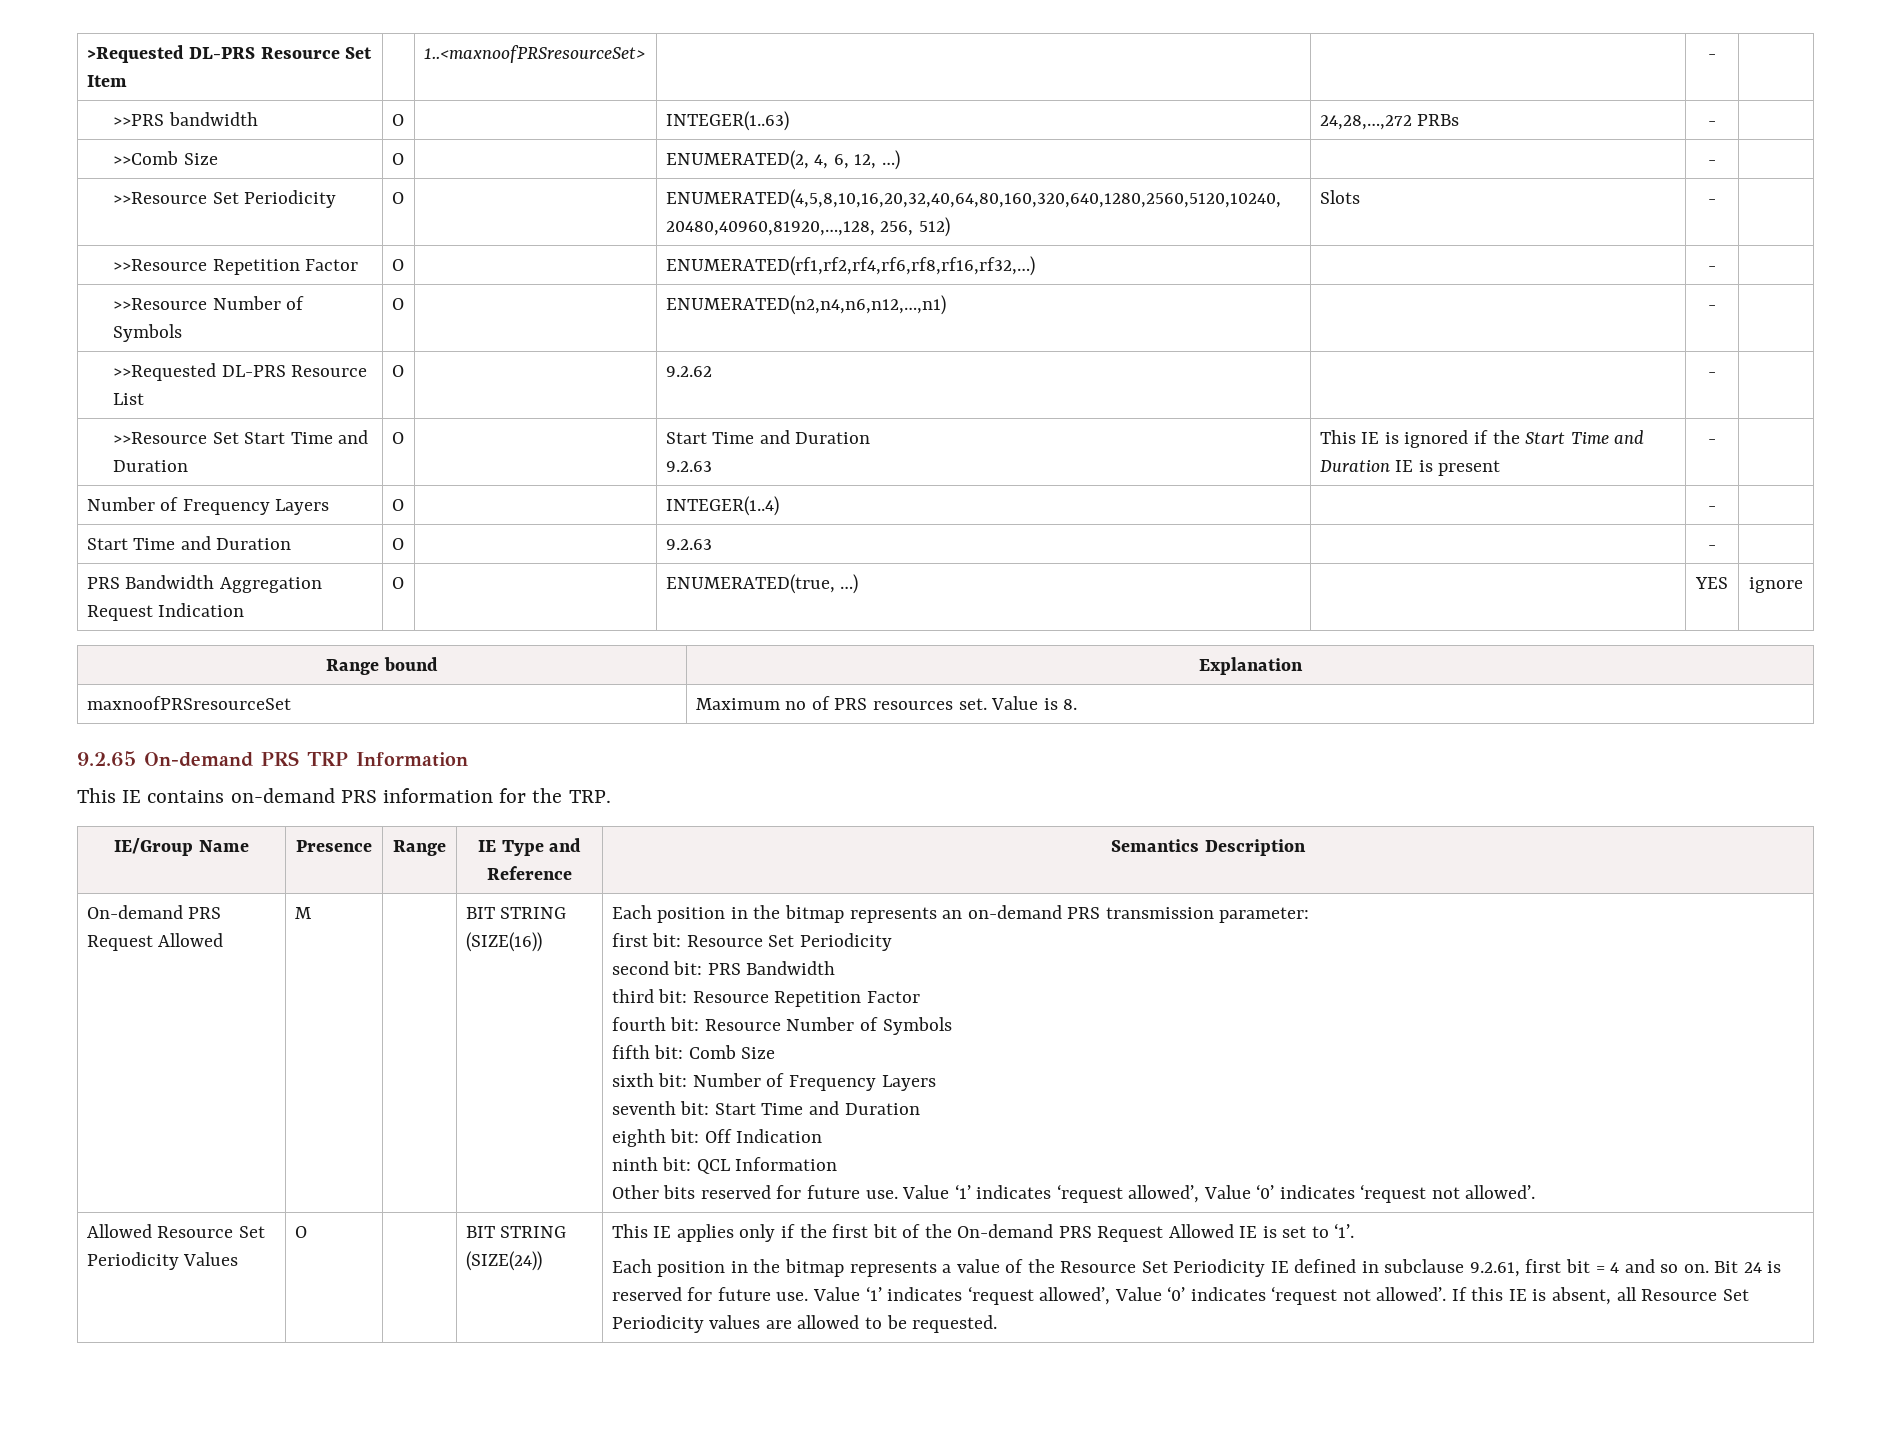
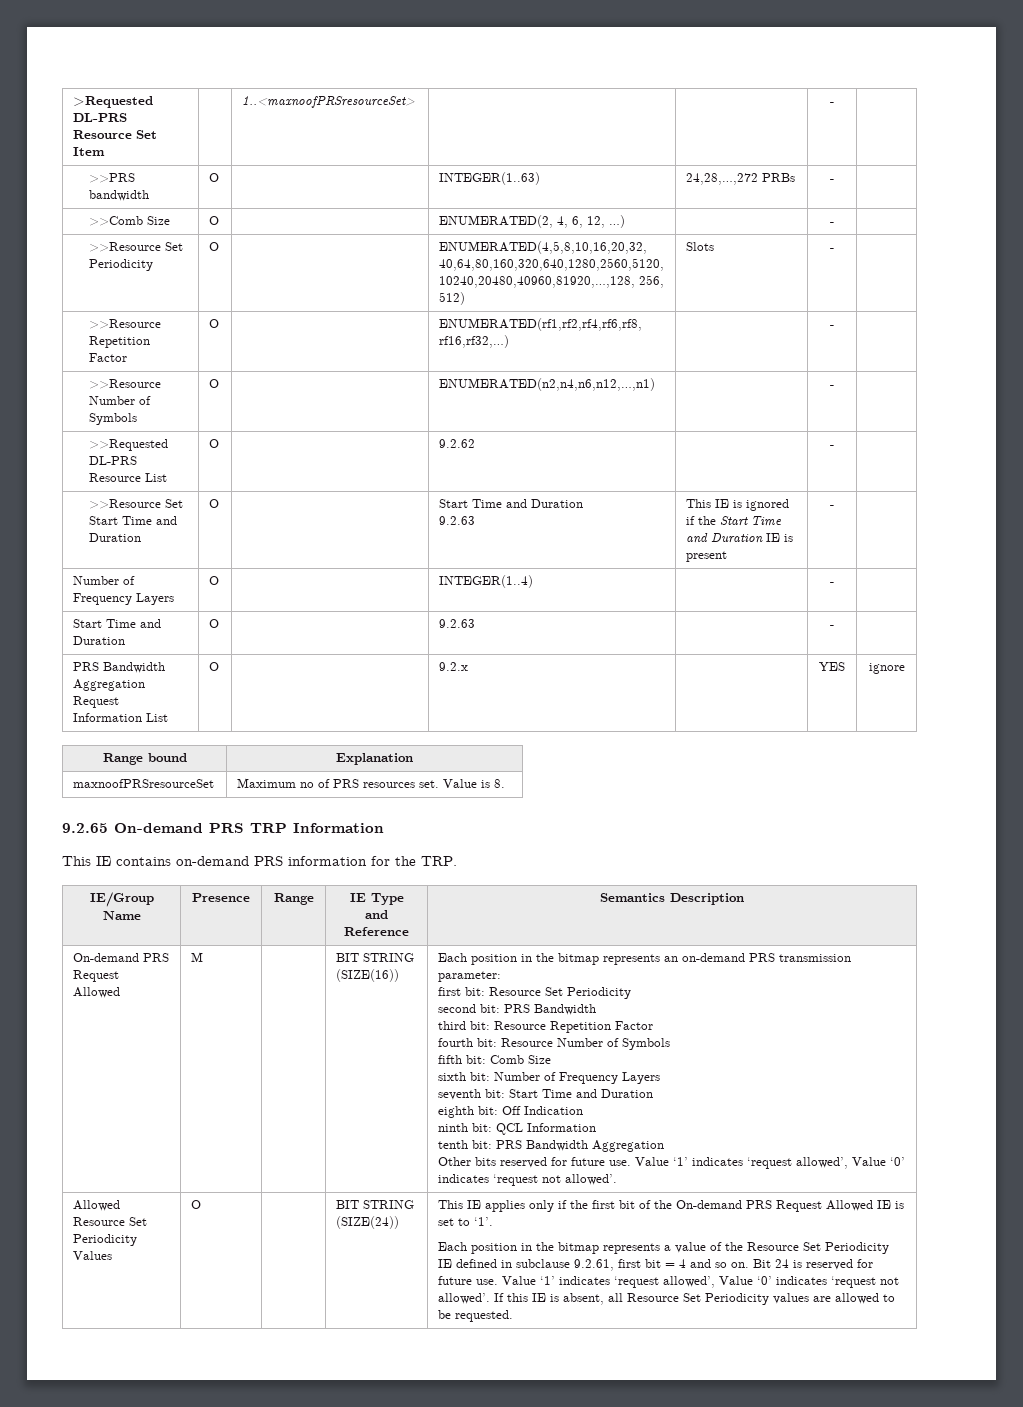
[158,603,245,617] [391,577,404,589] [665,574,859,594] Indication | O | | ENUMERATED(true, …) -> [73,713,169,722] [209,662,220,671] [439,662,469,671] Information List | O | | 9.2.x
(838, 1164) none -> [438,1140,665,1152] // tenth bit: PRS Bandwidth Aggregation

